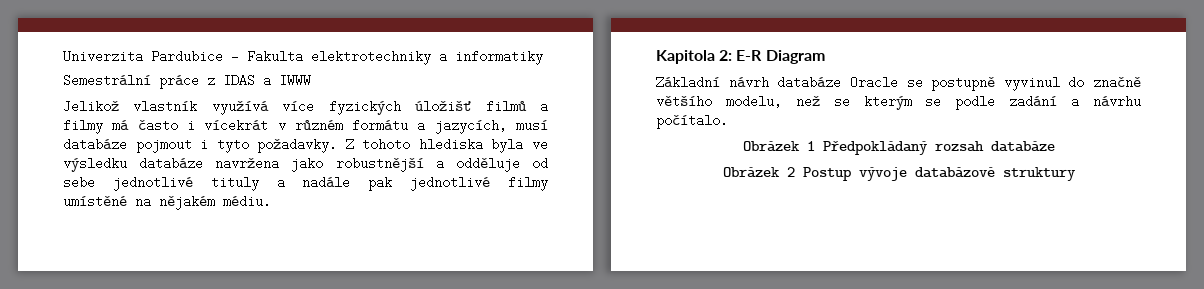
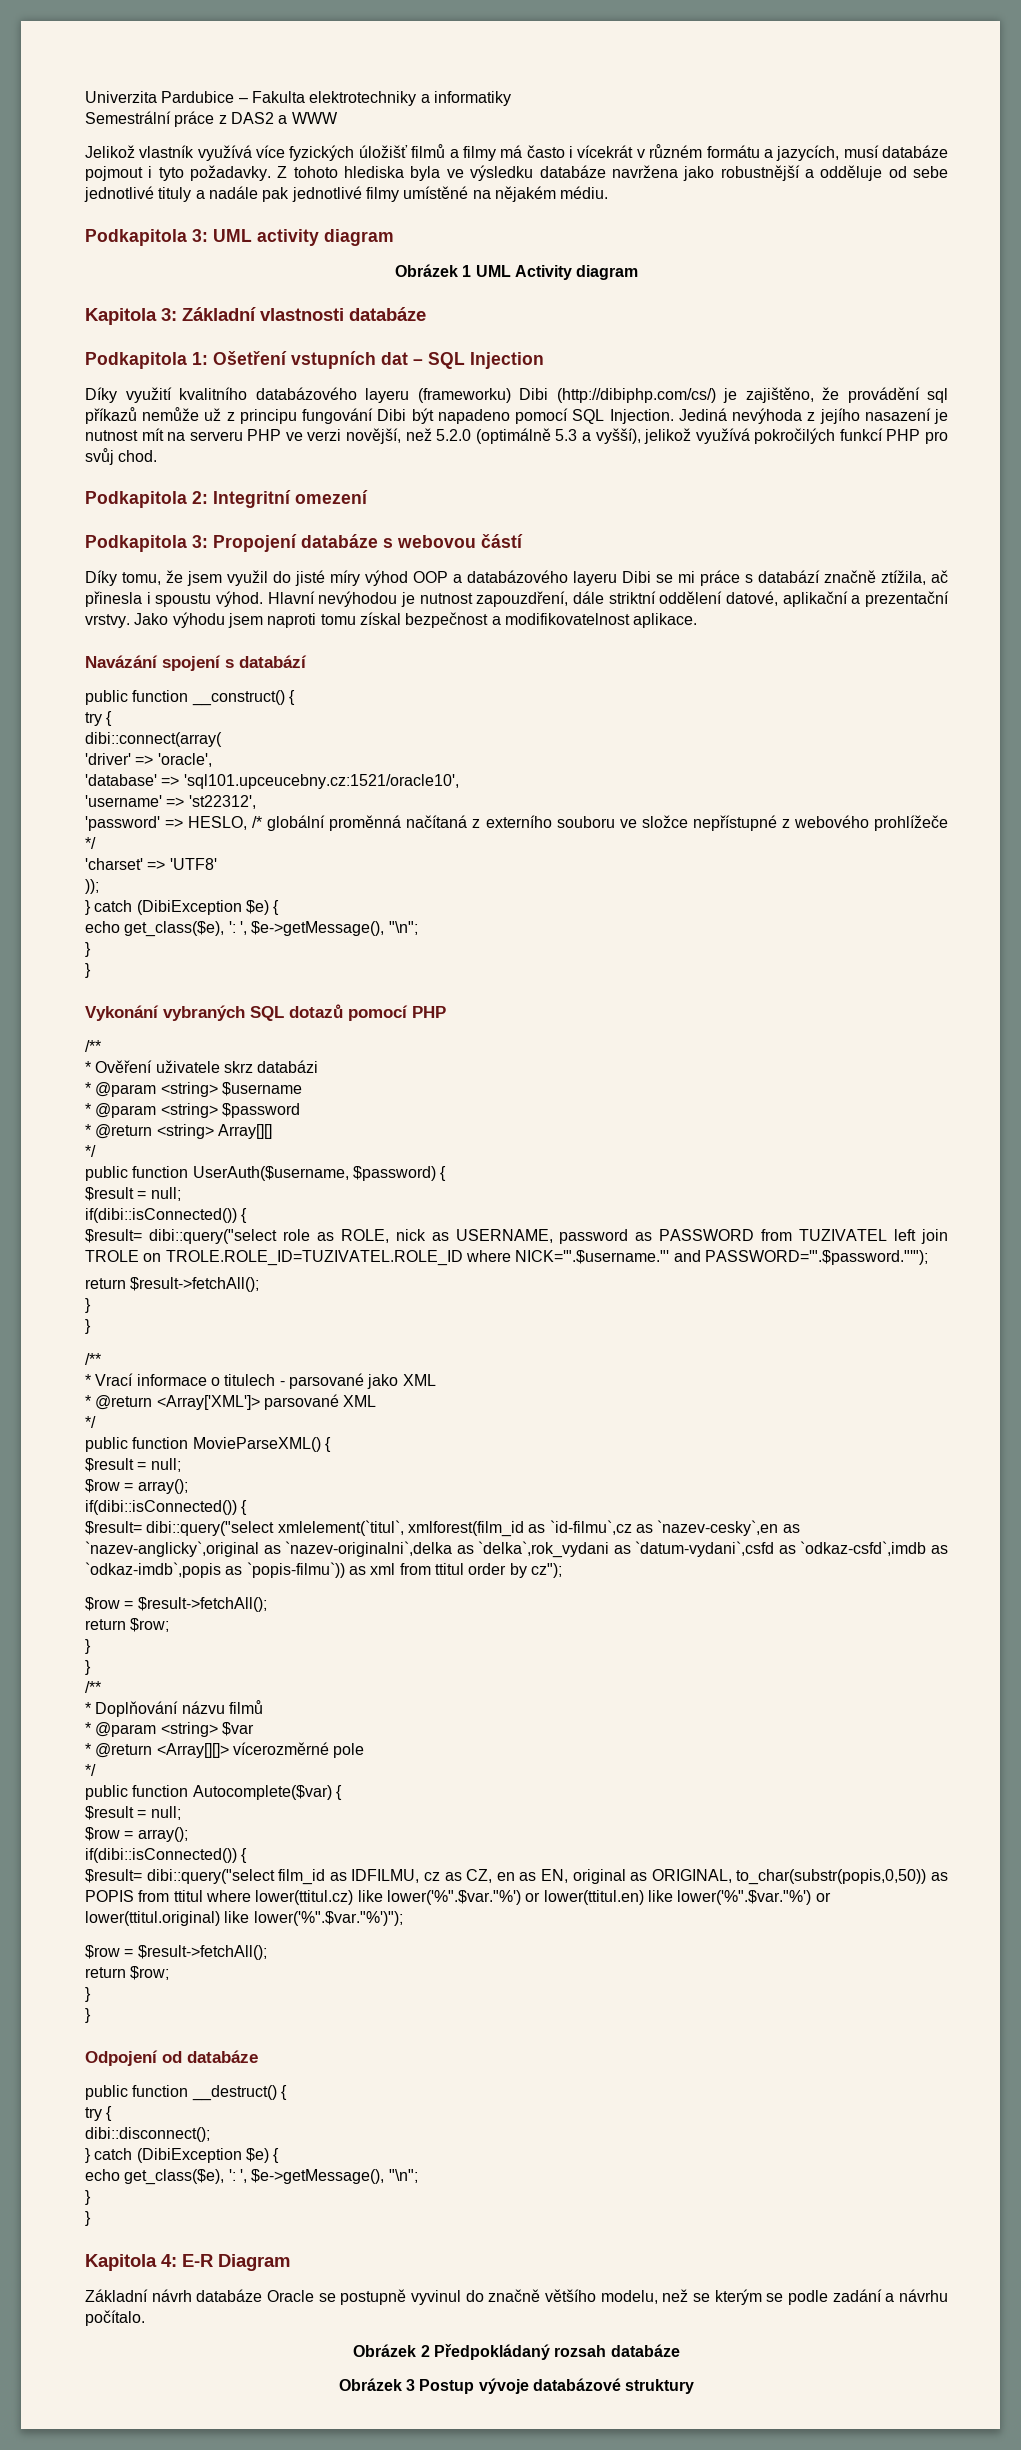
[223,74,311,87] IDAS a IWWW -> [230,112,338,124] DAS2 a WWW
[656,50,733,64] Kapitola 2: -> [85,229,394,246] [394,264,639,280] [85,307,426,325] [85,351,544,369] [85,387,948,403] [85,407,949,424] [85,428,948,444] [85,448,158,465] [85,490,368,508] [85,534,523,552] [85,570,948,586] [85,591,949,607] [85,612,698,628] [85,655,307,671] [85,690,295,706] [85,711,113,726] [85,732,222,747] [85,753,212,767] [85,774,459,789] [85,795,256,809] [85,815,949,831] [85,837,96,849] [85,858,217,870] [85,879,99,894] [85,900,280,915] [85,921,418,937] [85,942,91,957] [85,963,91,978] [85,1004,446,1021] [85,1040,101,1052] [85,1060,319,1073] [85,1082,302,1097] [85,1103,300,1118] [85,1124,272,1139] [85,1145,96,1157] [85,1166,447,1181] [85,1187,181,1201] [85,1208,248,1223] [85,1229,949,1244] [85,1250,928,1266] [85,1277,260,1292] [85,1298,91,1313] [85,1319,91,1334] [85,1353,101,1365] [85,1373,436,1389] [85,1394,377,1410] [85,1416,96,1428] [85,1437,331,1452] [85,1458,181,1472] [85,1479,188,1494] [85,1500,248,1515] [85,1520,800,1537] [85,1541,948,1558] [85,1562,562,1578] [85,1597,267,1612] [85,1618,170,1632] [85,1639,91,1654] [85,1660,91,1675] [85,1681,101,1693] [85,1700,263,1717] [85,1722,254,1737] [85,1742,365,1758] [85,1764,96,1776] [85,1785,342,1800] [85,1806,181,1820] [85,1827,188,1842] [85,1848,248,1863] [85,1869,949,1885] [85,1890,831,1905] [85,1911,403,1926] [85,1945,267,1960] [85,1966,170,1980] [85,1987,91,2002] [85,2008,91,2023] [85,2050,258,2066] [85,2085,287,2101] [85,2106,113,2121] [85,2127,210,2142] [85,2148,280,2163] [85,2169,418,2185] [85,2190,91,2205] [85,2211,91,2226] [85,2254,177,2271] Podkapitola 3: UML activity diagram // Obrázek 1 UML Activity diagram // Kapitola 3: Základní vlastnosti databáze // Podkapitola 1: Ošetření vstupních dat – SQL Injection // Díky využití kvalitního databázového layeru (frameworku) Dibi (http://dibiphp.com/cs/) je zajištěno, že provádění sql příkazů nemůže už z principu fungování Dibi být napadeno pomocí SQL Injection. Jediná nevýhoda z jejího nasazení je nutnost mít na serveru PHP ve verzi novější, než 5.2.0 (optimálně 5.3 a vyšší), jelikož využívá pokročilých funkcí PHP pro svůj chod. // Podkapitola 2: Integritní omezení // Podkapitola 3: Propojení databáze s webovou částí // Díky tomu, že jsem využil do jisté míry výhod OOP a databázového layeru Dibi se mi práce s databází značně ztížila, ač přinesla i spoustu výhod. Hlavní nevýhodou je nutnost zapouzdření, dále striktní oddělení datové, aplikační a prezentační vrstvy. Jako výhodu jsem naproti tomu získal bezpečnost a modifikovatelnost aplikace. // Navázání spojení s databází // public function __construct() { // try { // dibi::connect(array( // 'driver' => 'oracle', // 'database' => 'sql101.upceucebny.cz:1521/oracle10', // 'username' => 'st22312', // 'password' => HESLO, /* globální proměnná načítaná z externího souboru ve složce nepřístupné z webového prohlížeče */ // 'charset' => 'UTF8' // )); // } catch (DibiException $e) { // echo get_class($e), ': ', $e->getMessage(), "\n"; // } // } // Vykonání vybraných SQL dotazů pomocí PHP // /** // * Ověření uživatele skrz databázi // * @param <string> $username // * @param <string> $password // * @return <string> Array[][] // */ // public function UserAuth($username, $password) { // $result = null; // if(dibi::isConnected()) { // $result= dibi::query("select role as ROLE, nick as USERNAME, password as PASSWORD from TUZIVATEL left join TROLE on TROLE.ROLE_ID=TUZIVATEL.ROLE_ID where NICK='".$username."' and PASSWORD='".$password."'"); // return $result->fetchAll(); // } // } // /** // * Vrací informace o titulech - parsované jako XML // * @return <Array['XML']> parsované XML // */ // public function MovieParseXML() { // $result = null; // $row = array(); // if(dibi::isConnected()) { // $result= dibi::query("select xmlelement(`titul`, xmlforest(film_id as `id-filmu`,cz as `nazev-cesky`,en as `nazev-anglicky`,original as `nazev-originalni`,delka as `delka`,rok_vydani as `datum-vydani`,csfd as `odkaz-csfd`,imdb as `odkaz-imdb`,popis as `popis-filmu`)) as xml from ttitul order by cz"); // $row = $result->fetchAll(); // return $row; // } // } // /** // * Doplňování názvu filmů // * @param <string> $var // * @return <Array[][]> vícerozměrné pole // */ // public function Autocomplete($var) { // $result = null; // $row = array(); // if(dibi::isConnected()) { // $result= dibi::query("select film_id as IDFILMU, cz as CZ, en as EN, original as ORIGINAL, to_char(substr(popis,0,50)) as POPIS from ttitul where lower(ttitul.cz) like lower('%".$var."%') or lower(ttitul.en) like lower('%".$var."%') or lower(ttitul.original) like lower('%".$var."%')"); // $row = $result->fetchAll(); // return $row; // } // } // Odpojení od databáze // public function __destruct() { // try { // dibi::disconnect(); // } catch (DibiException $e) { // echo get_class($e), ': ', $e->getMessage(), "\n"; // } // } // Kapitola 4:
[806,141,815,151] 1 -> [420,2345,430,2357] 2
[786,167,795,177] 2 -> [406,2379,416,2391] 3

